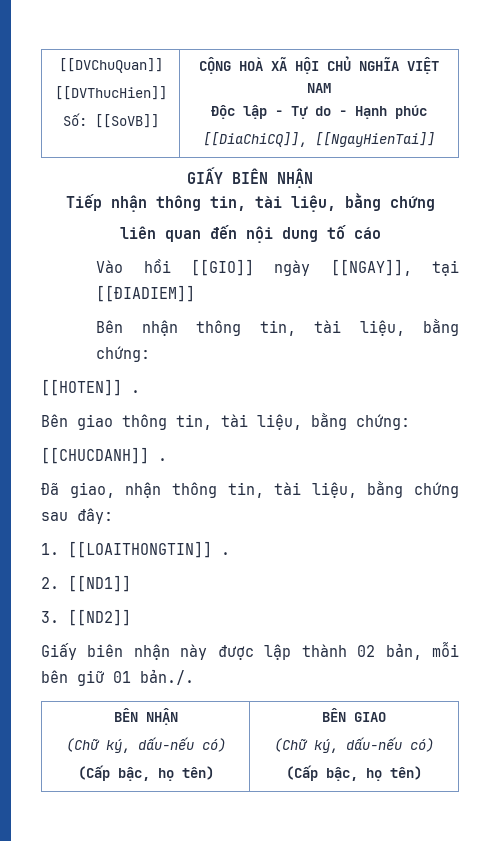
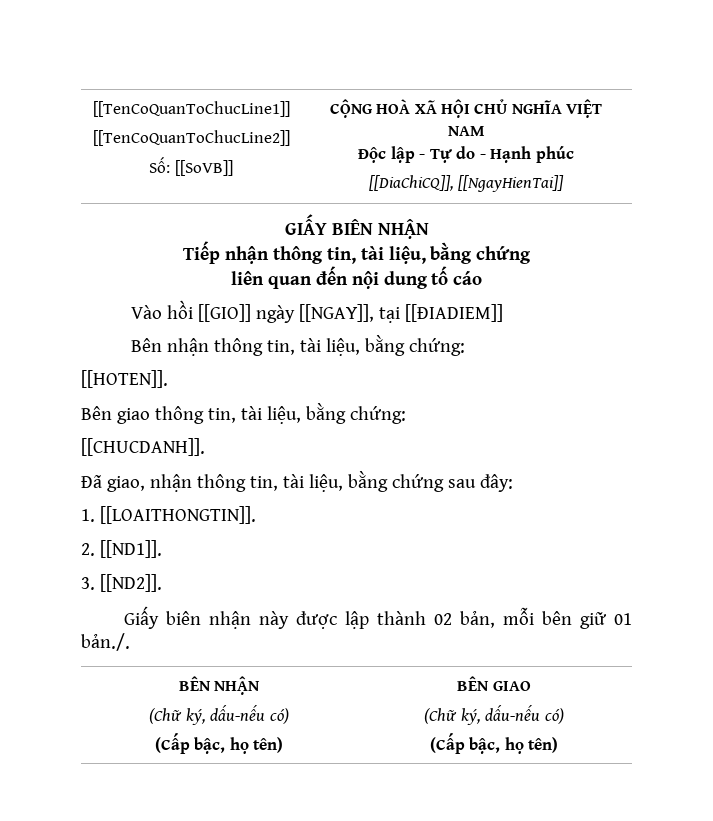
[58,58,163,73] [54,86,167,100] [[DVChuQuan]] // [[DVThucHien]] -> [92,101,290,117] [92,130,290,146] [[TenCoQuanToChucLine1]] // [[TenCoQuanToChucLine2]]
[41,379,140,396] [[HOTEN]] . -> [81,370,168,388] [[HOTEN]].
[41,447,167,464] [[CHUCDANH]] . -> [81,438,205,456] [[CHUCDANH]].
[68,541,230,558] [[LOAITHONGTIN]] . -> [99,506,256,524] [[LOAITHONGTIN]].
[68,575,131,592] [[ND1]] -> [99,540,162,558] [[ND1]].
[68,609,131,626] [[ND2]] -> [99,574,162,592] [[ND2]].

